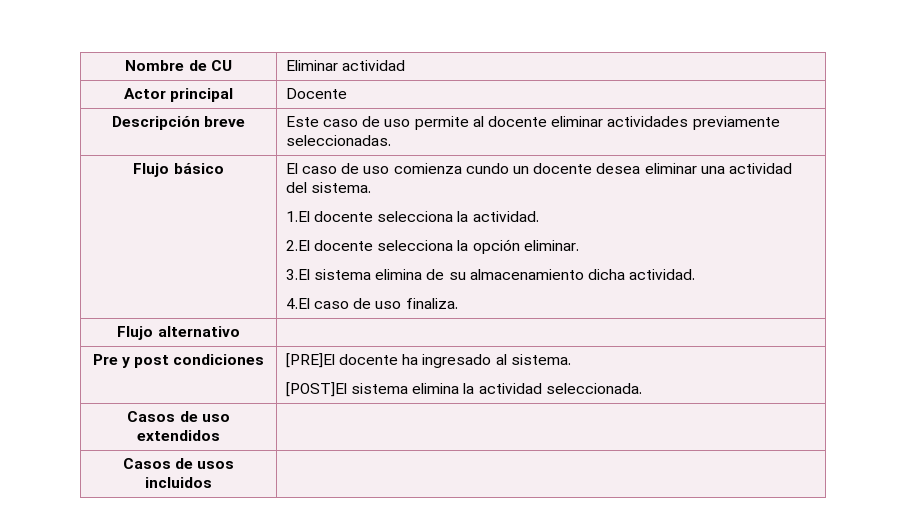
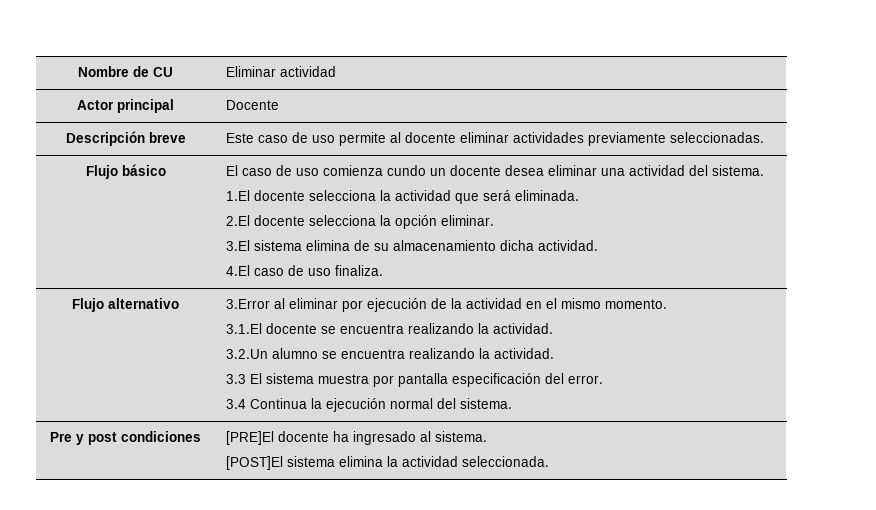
[472,211,539,222] actividad. -> [394,190,579,204] actividad que será eliminada.
(240, 331) none -> [225,298,667,312] [225,323,553,334] [225,348,554,359] [225,373,603,387] [225,398,512,412] 3.Error al eliminar por ejecución de la actividad en el mismo momento. // 3.1.El docente se encuentra realizando la actividad. // 3.2.Un alumno se encuentra realizando la actividad. // 3.3 El sistema muestra por pantalla especificación del error. // 3.4 Continua la ejecución normal del sistema.
[127,411,230,422] [137,430,220,441] [122,458,235,469] [145,477,212,488] // Casos de uso extendidos | // Casos de usos incluidos | -> (549, 461) none

